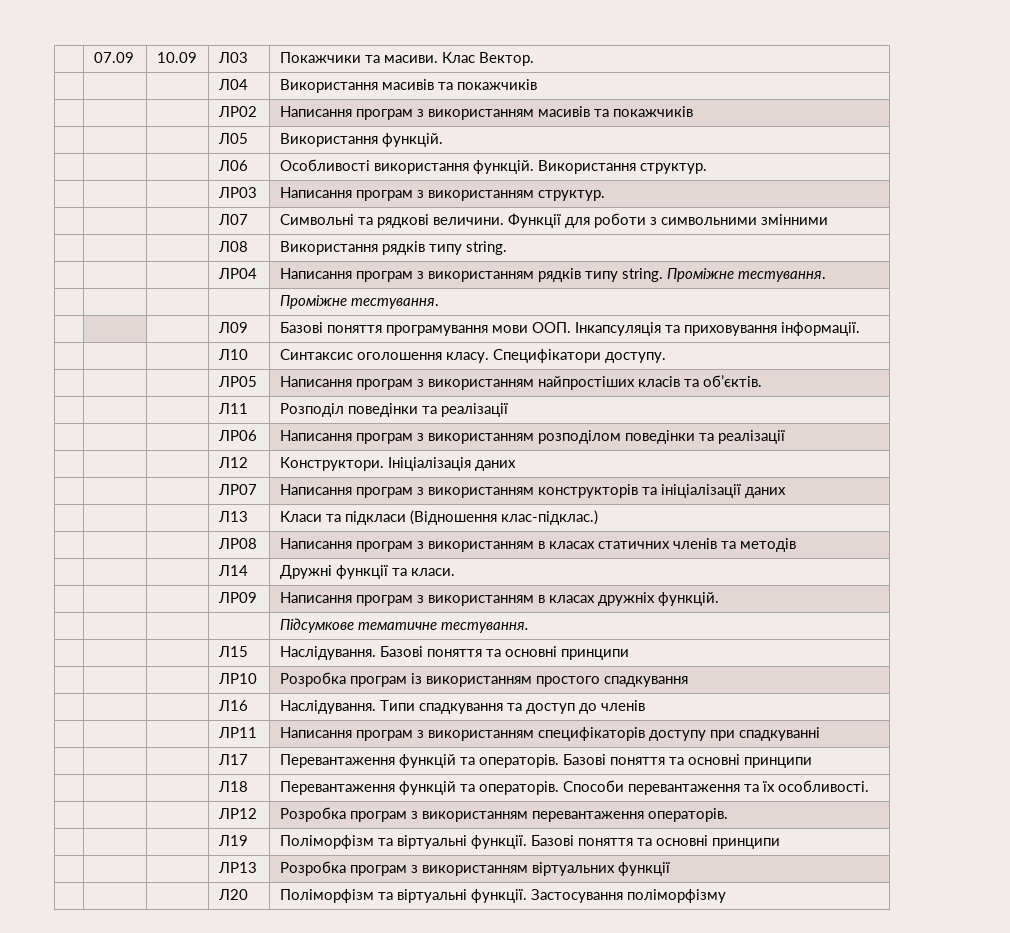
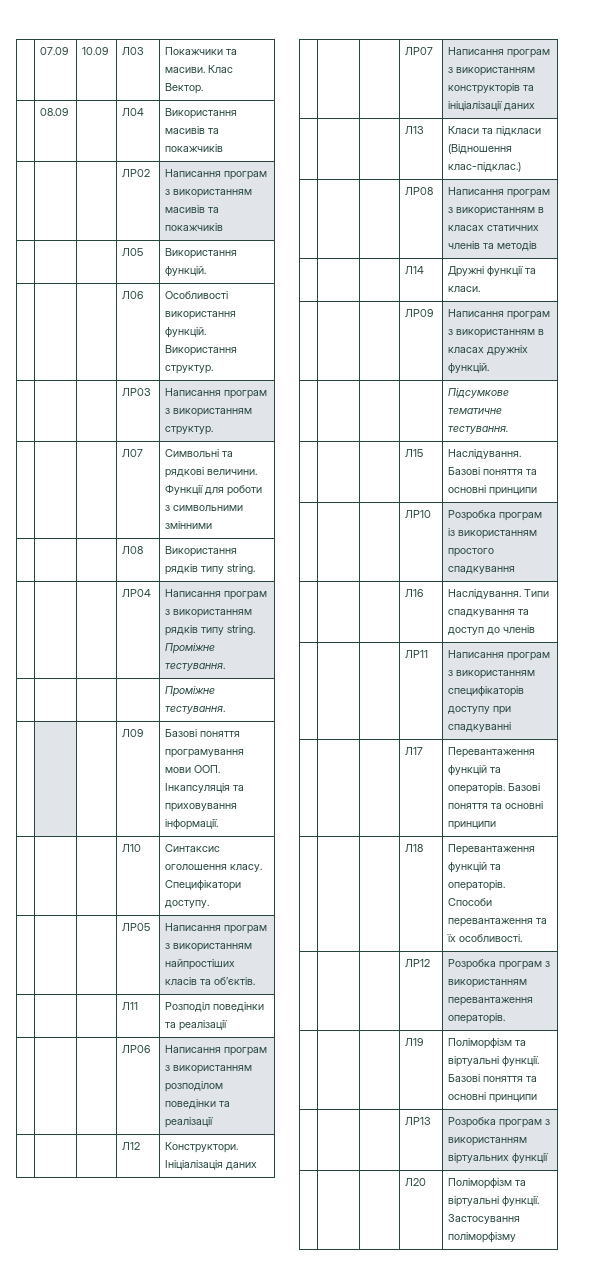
(534, 59) none -> [40,108,69,116] 08.09

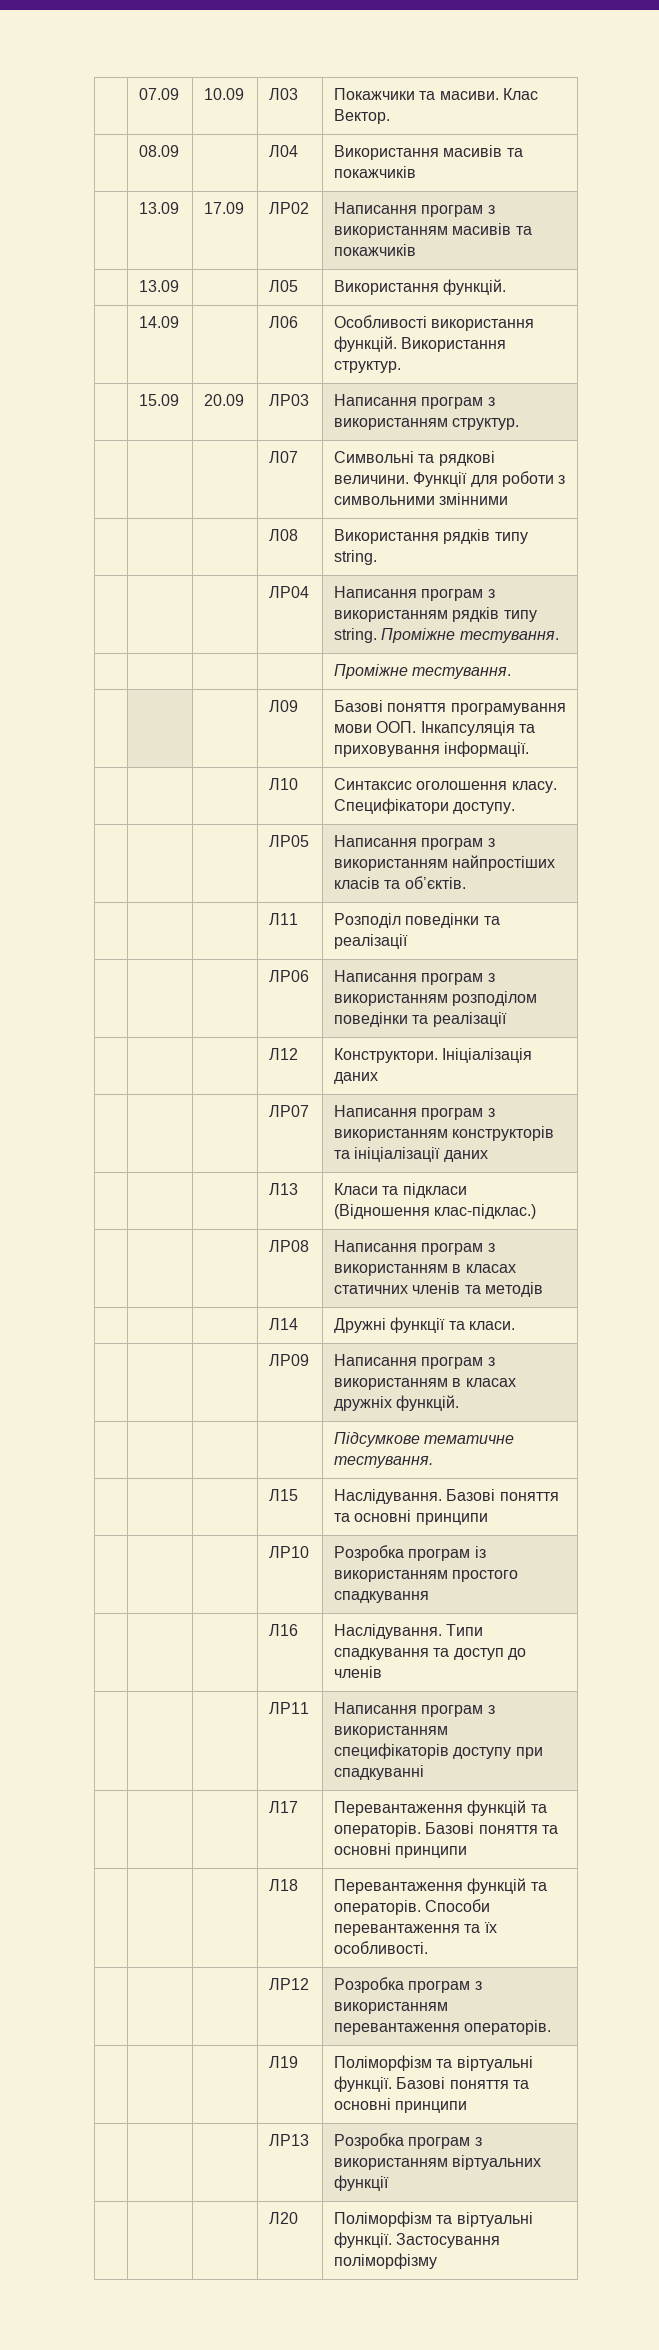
(224, 148) | -> [139,202,180,214] [204,202,245,214] 13.09 | 17.09
(224, 227) none -> [139,280,180,292] 13.09
(207, 271) none -> [139,316,180,328] 14.09
(214, 369) | -> [139,394,180,406] [204,394,245,406] 15.09 | 20.09

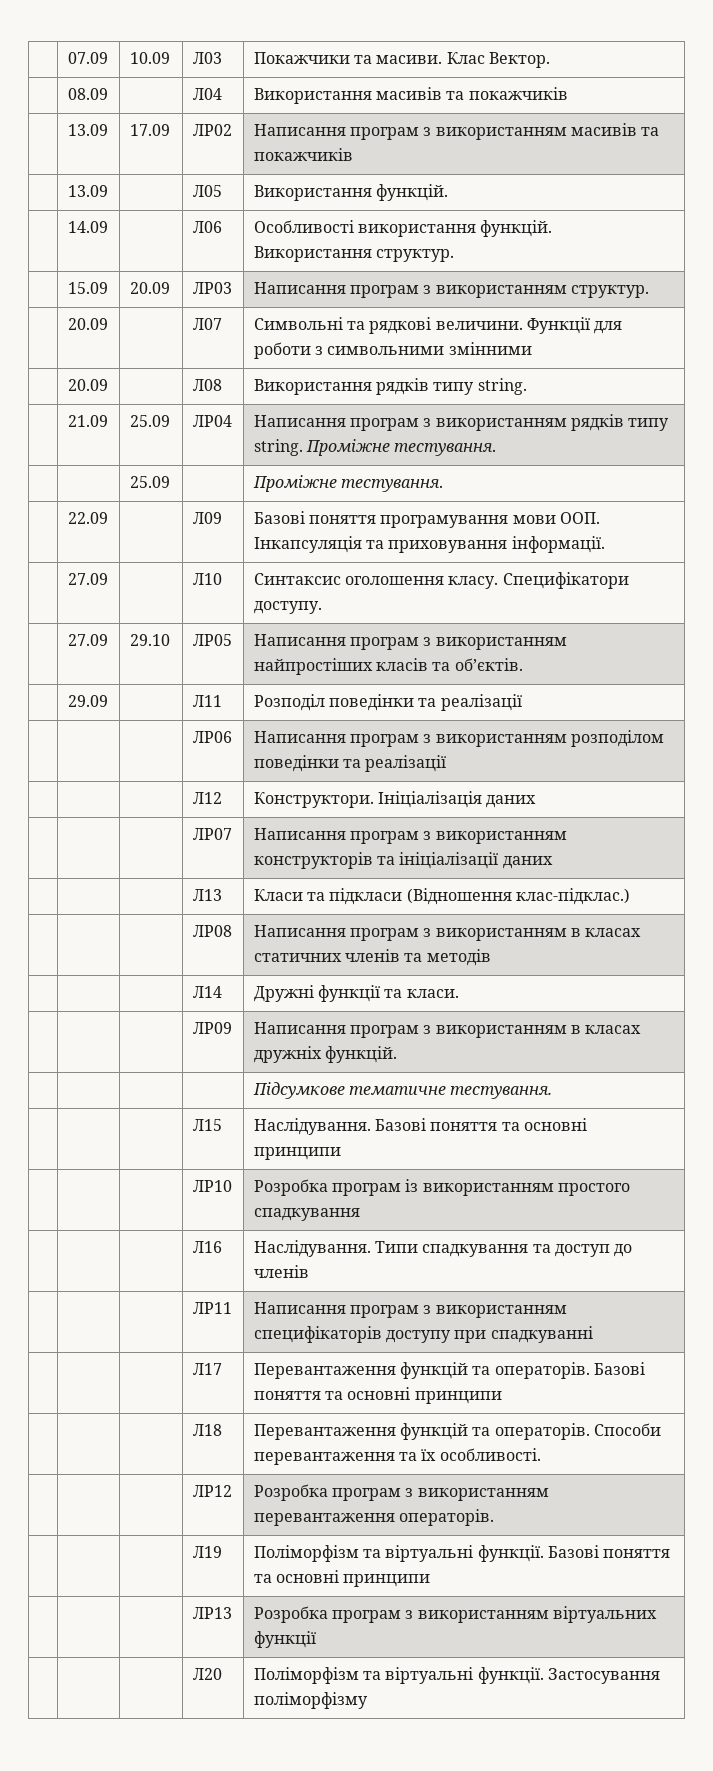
(520, 424) none -> [67,318,108,330] 20.09
(509, 499) none -> [67,379,108,391] 20.09
(378, 557) | -> [67,415,108,427] [129,415,170,427] 21.09 | 25.09
[334,664,512,679] | | Проміжне тестування. // | -> [129,476,170,488] [252,475,444,492] [67,512,108,524] 25.09 | | Проміжне тестування. // | 22.09
(530, 749) none -> [67,573,108,585] 27.09
(516, 808) | -> [67,634,108,646] [129,634,170,646] 27.09 | 29.10
(466, 882) none -> [67,695,108,707] 29.09

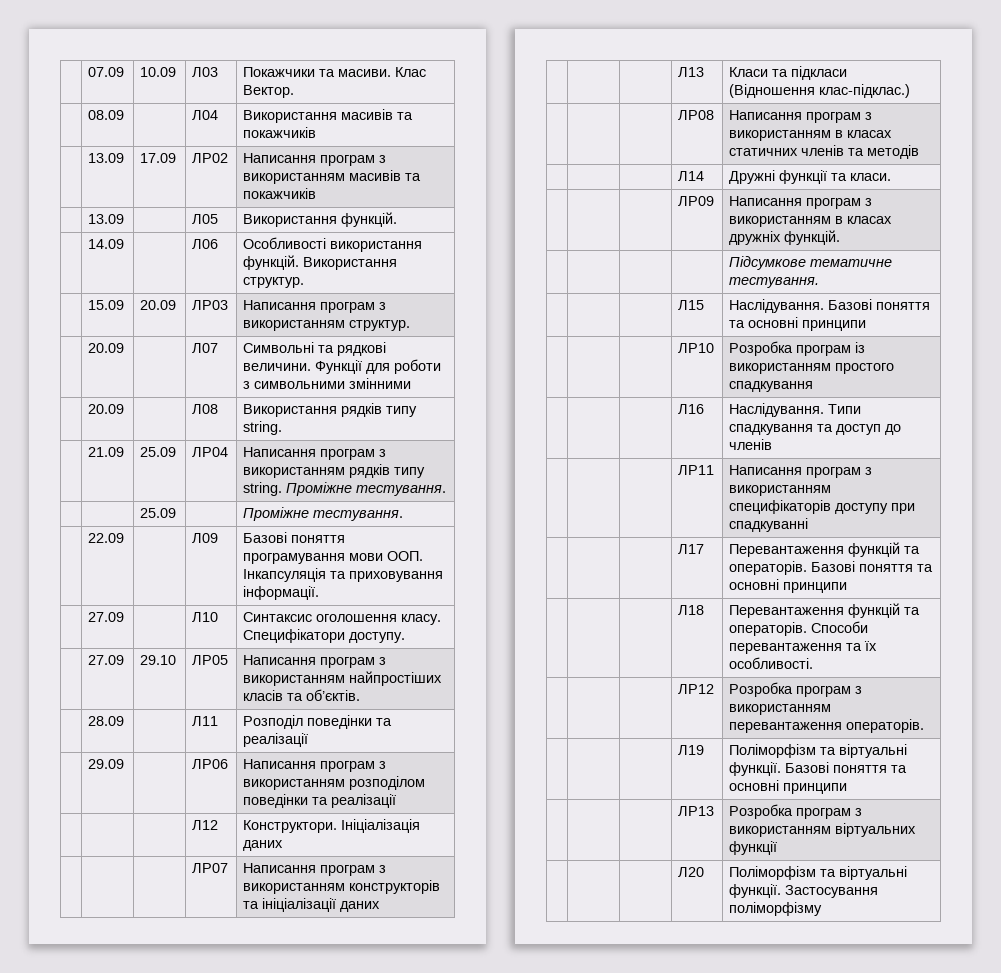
[67,695,108,707] 29.09 -> [88,716,125,726] 28.09
(522, 702) none -> [88,759,125,769] 29.09

